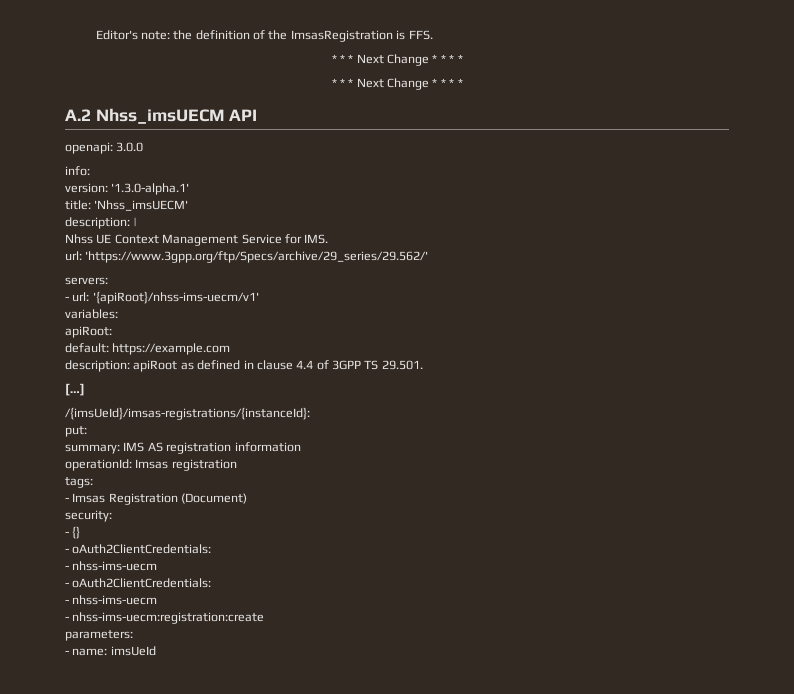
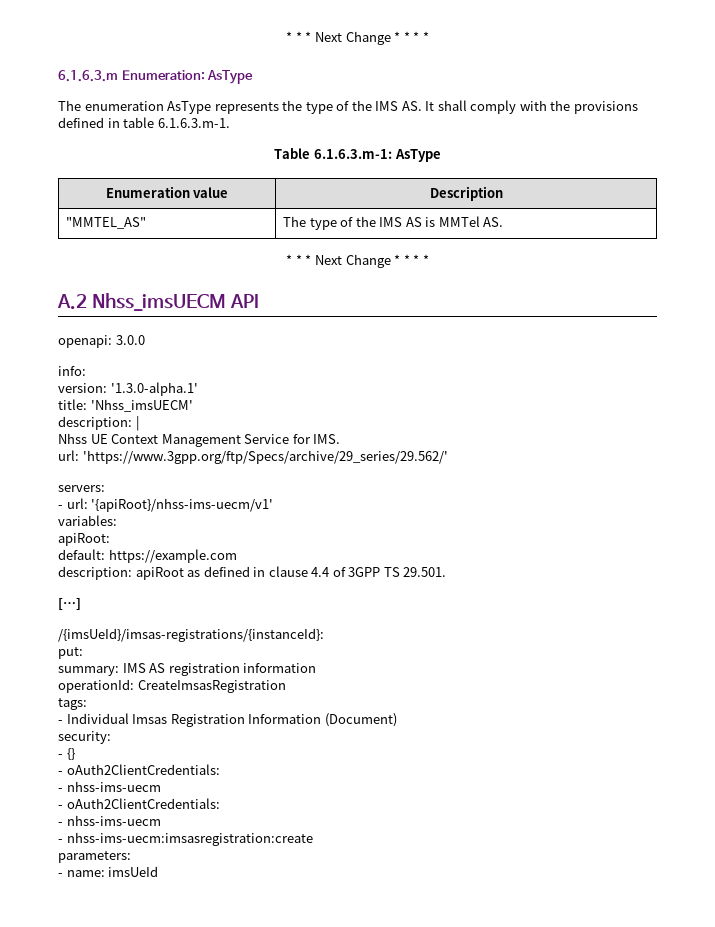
[95,30,433,42] [331,54,463,66] Editor's note: the definition of the ImsasRegistration is FFS. // * * * Next Change * * * * -> [286,31,429,45] [58,70,254,84] [58,100,638,114] [58,117,230,128] [274,148,441,162] [105,186,229,198] [429,186,503,201] [66,217,147,229] [283,216,504,230] * * * Next Change * * * * // 6.1.6.3.m Enumeration: AsType // The enumeration AsType represents the type of the IMS AS. It shall comply with the provisions defined in table 6.1.6.3.m-1. // Table 6.1.6.3.m-1: AsType // Enumeration value | Description // "MMTEL_AS" | The type of the IMS AS is MMTel AS.
[135,459,237,471] Imsas registration -> [137,680,286,693] CreateImsasRegistration
(69, 499) none -> [66,713,129,724] Individual
(178, 499) none -> [248,714,322,724] Information
[72,612,265,624] nhss-ims-uecm:registration:create -> [66,832,313,846] nhss-ims-uecm:imsasregistration:create

